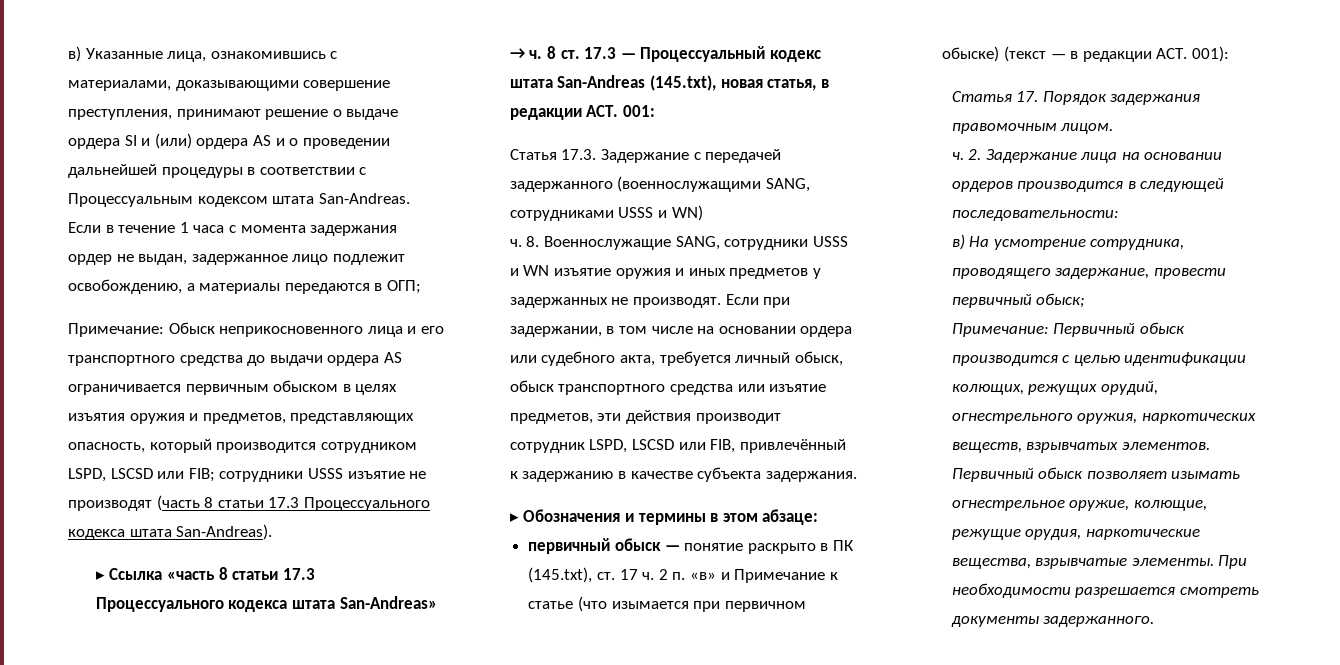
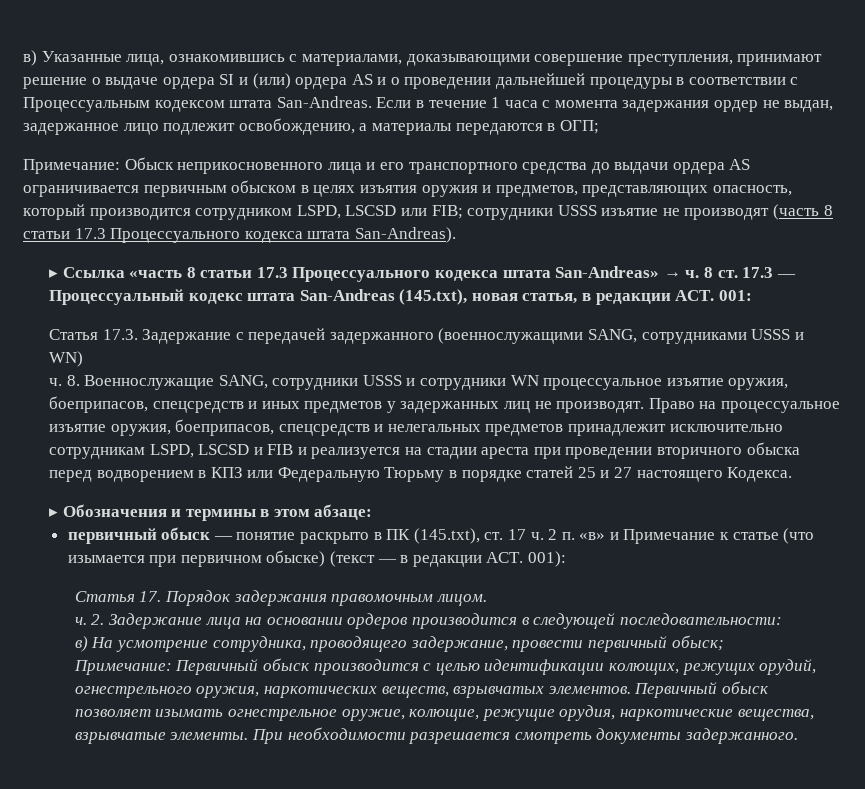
[523,265,671,279] WN изъятие оружия -> [420,375,789,390] [48,396,244,413] сотрудники WN процессуальное изъятие оружия, боеприпасов, спецсредств
(608, 302) none -> [504,401,531,413] лиц
[725,294,791,308] [509,326,853,337] [509,351,843,366] [509,380,827,395] [509,410,781,424] [509,439,846,453] [509,467,857,482] Если при задержании, в том числе на основании ордера или судебного акта, требуется личный обыск, обыск транспортного средства или изъятие предметов, эти действия производит сотрудник LSPD, LSCSD или FIB, привлечённый к задержанию в качестве субъекта задержания. -> [648,398,840,413] [48,419,783,436] [48,442,800,459] [48,466,793,482] Право на процессуальное изъятие оружия, боеприпасов, спецсредств и нелегальных предметов принадлежит исключительно сотрудникам LSPD, LSCSD и FIB и реализуется на стадии ареста при проведении вторичного обыска перед водворением в КПЗ или Федеральную Тюрьму в порядке статей 25 и 27 настоящего Кодекса.

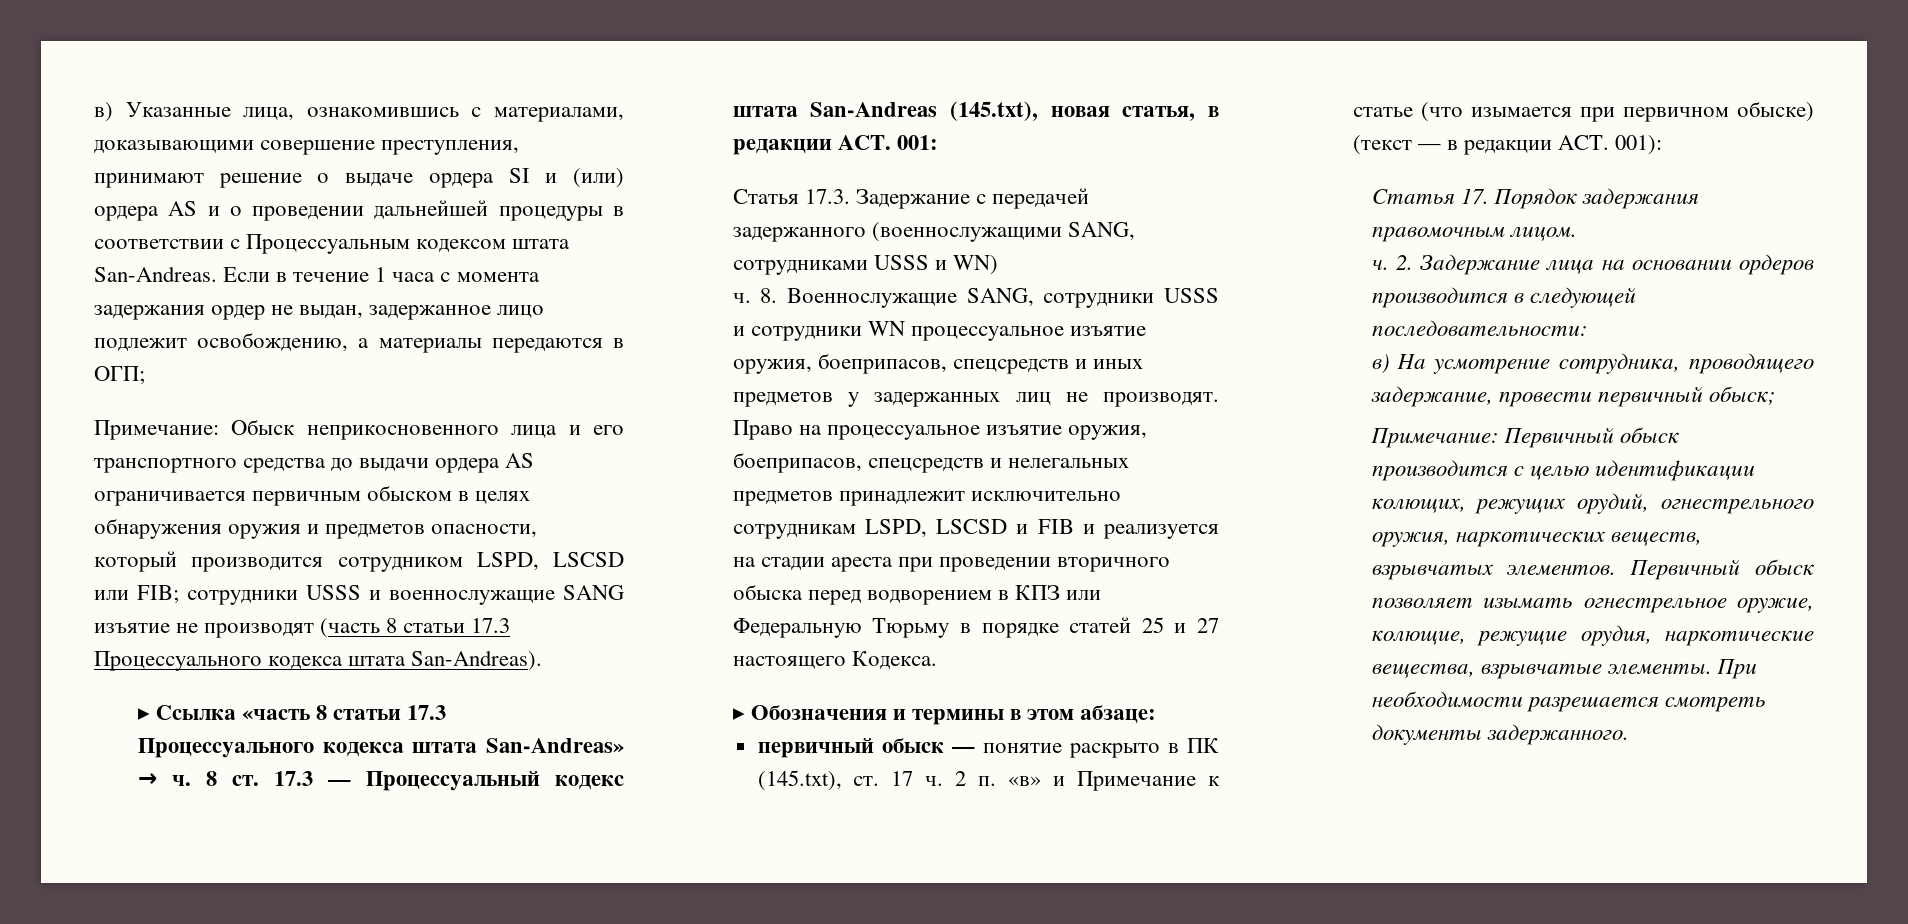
[359,185,417,193] изъятия -> [94,518,222,539] обнаружения
[495,185,792,197] предметов, представляющих опасность, -> [325,524,538,539] предметов опасности,
(597, 210) none -> [369,585,624,605] и военнослужащие SANG

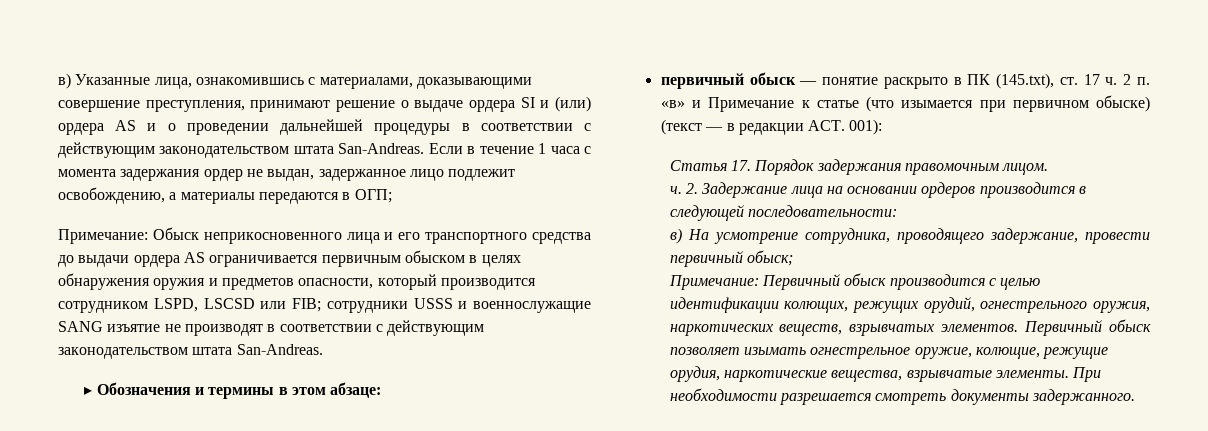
[246,234,507,254] Процессуальным кодексом -> [58,142,290,158] действующим законодательством
[320,618,511,638] [94,650,543,671] [137,705,447,720] [137,738,624,758] [137,771,624,791] [732,101,1219,121] [732,135,938,155] [732,188,1090,209] [732,222,1135,242] [732,255,998,275] [732,288,1219,308] [732,321,1147,341] [732,353,1144,374] [732,392,1219,407] [732,420,1148,440] [732,452,1129,473] [732,491,1121,506] [732,519,1219,539] [732,557,1171,572] [732,584,1102,605] [732,617,1220,638] [732,651,937,670] (часть 8 статьи 17.3 Процессуального кодекса штата San-Andreas). // ▸ Ссылка «часть 8 статьи 17.3 Процессуального кодекса штата San-Andreas» → ч. 8 ст. 17.3 — Процессуальный кодекс штата San-Andreas (145.txt), новая статья, в редакции ACT. 001: // Статья 17.3. Задержание с передачей задержанного (военнослужащими SANG, сотрудниками USSS и WN) // ч. 8. Военнослужащие SANG, сотрудники USSS и сотрудники WN процессуальное изъятие оружия, боеприпасов, спецсредств и иных предметов у задержанных лиц не производят. Право на процессуальное изъятие оружия, боеприпасов, спецсредств и нелегальных предметов принадлежит исключительно сотрудникам LSPD, LSCSD и FIB и реализуется на стадии ареста при проведении вторичного обыска перед водворением в КПЗ или Федеральную Тюрьму в порядке статей 25 и 27 настоящего Кодекса. -> [267,320,485,336] [58,344,323,359] в соответствии с действующим законодательством штата San-Andreas.

